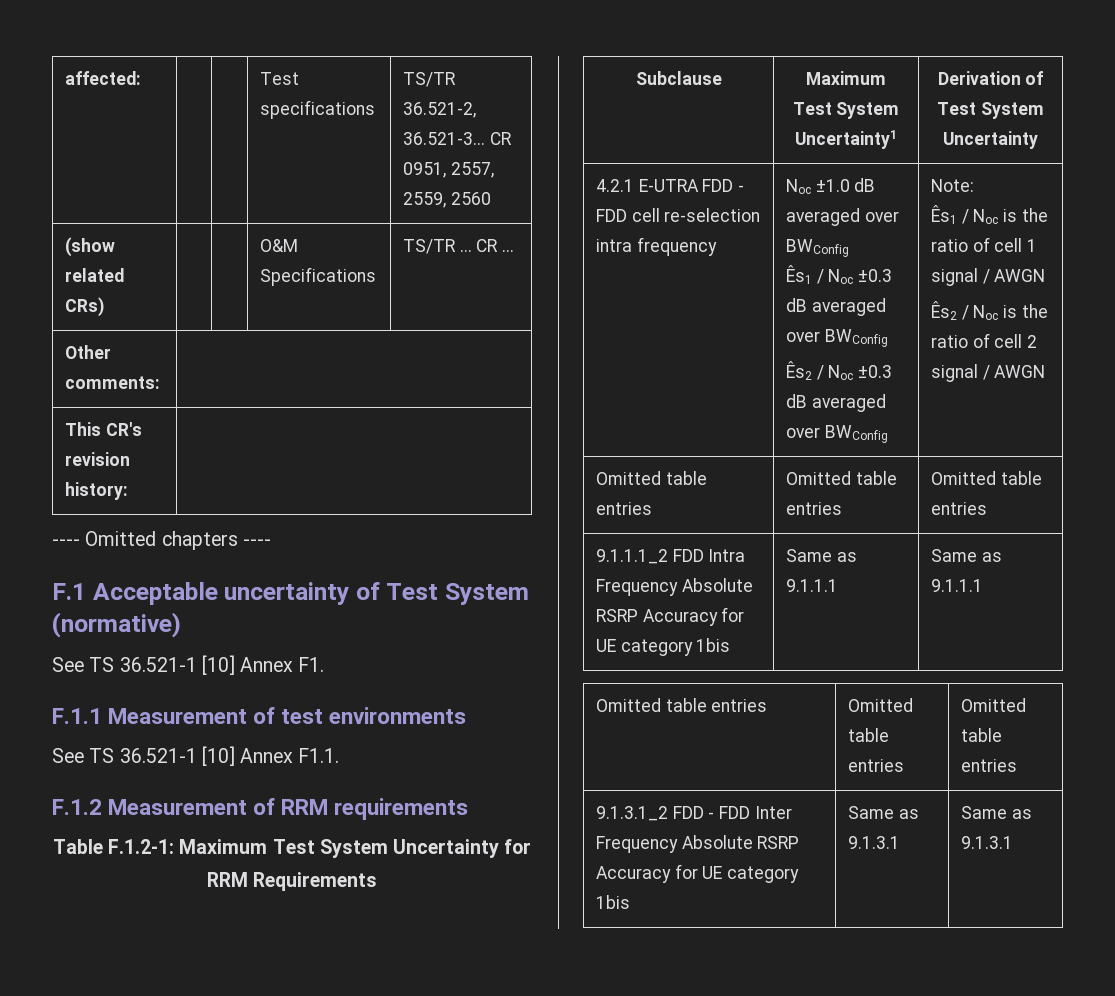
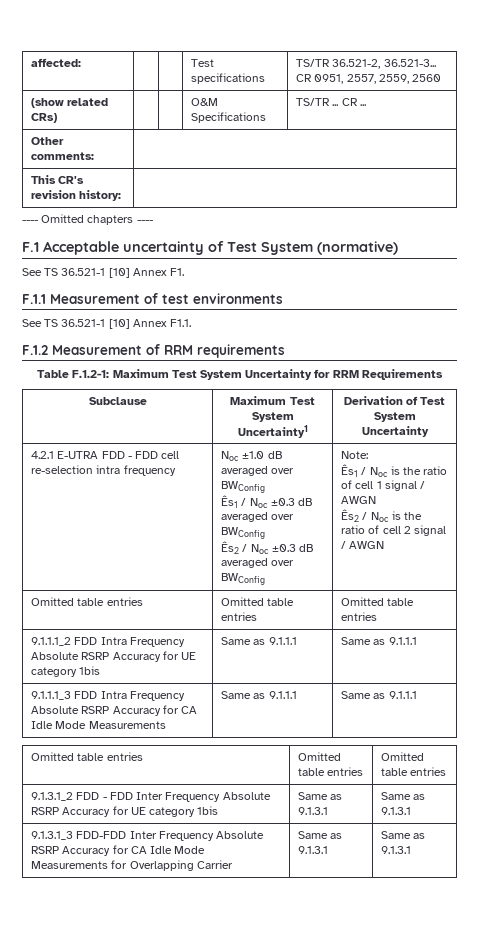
(983, 585) none -> [31,691,185,701] [31,705,198,716] [31,721,166,729] [221,691,297,699] [341,691,417,699] // 9.1.1.1_3 FDD Intra Frequency Absolute RSRP Accuracy for CA Idle Mode Measurements | Same as 9.1.1.1 | Same as 9.1.1.1
(1013, 842) none -> [31,831,265,841] [31,845,206,856] [31,860,233,871] [298,831,343,839] [298,846,329,854] [381,831,426,839] [381,846,412,854] // 9.1.3.1_3 FDD-FDD Inter Frequency Absolute RSRP Accuracy for CA Idle Mode Measurements for Overlapping Carrier | Same as 9.1.3.1 | Same as 9.1.3.1

